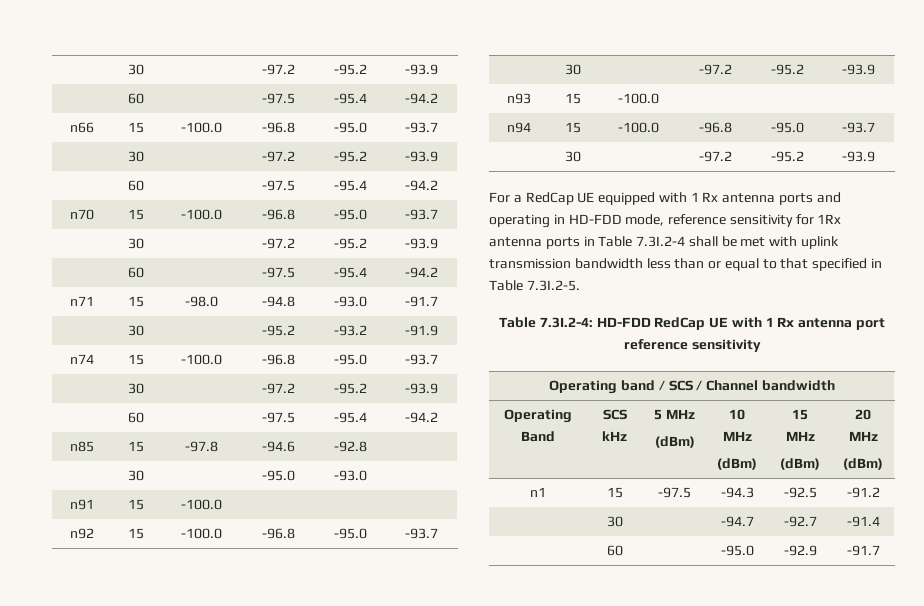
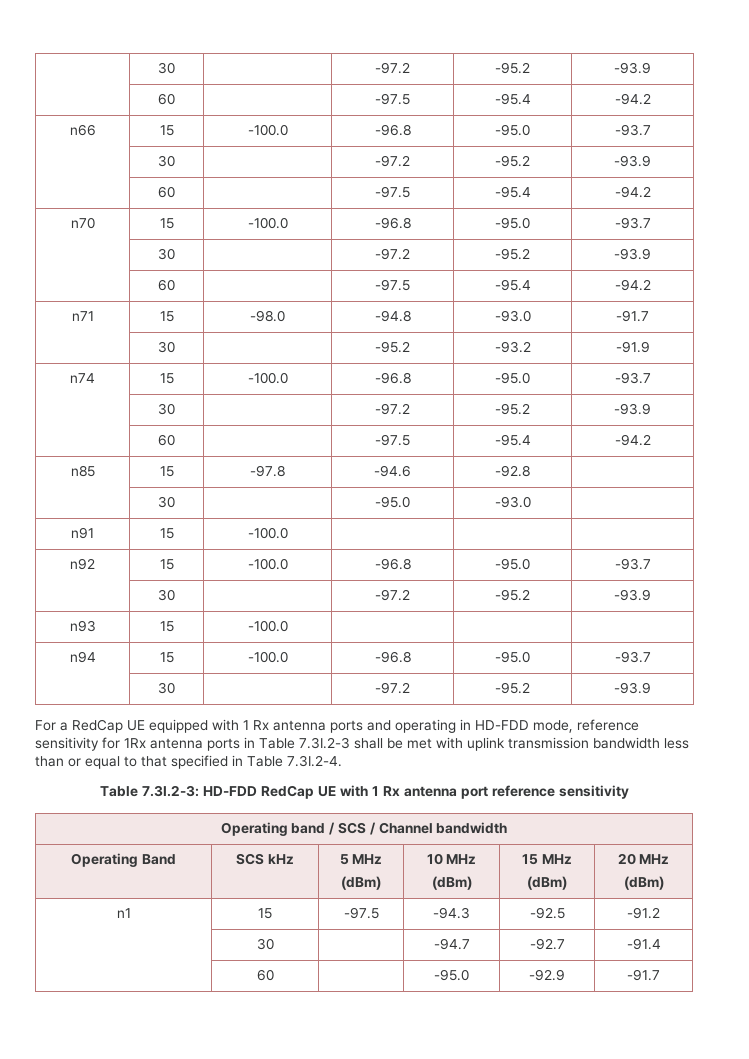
[636,236,686,247] 7.3I.2-4 -> [299,737,350,749] 7.3I.2-3
[526,280,580,291] [498,317,593,328] 7.3I.2-5. // Table 7.3I.2-4: -> [287,755,342,767] [100,785,199,797] 7.3I.2-4. // Table 7.3I.2-3:

